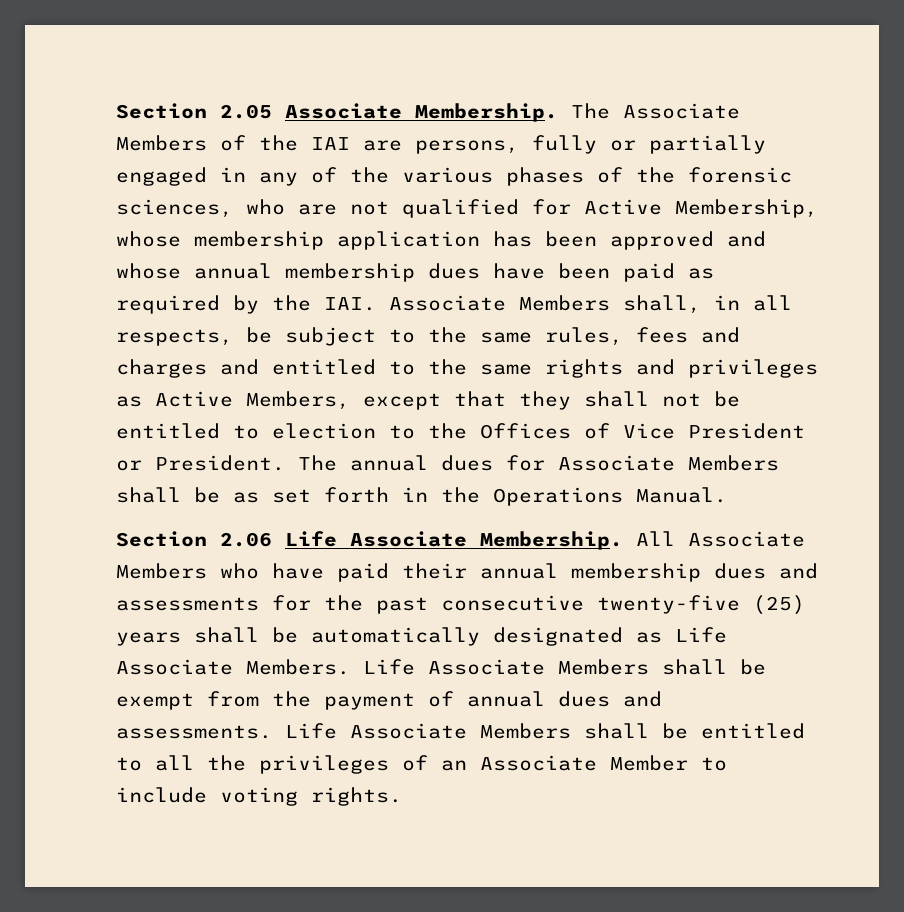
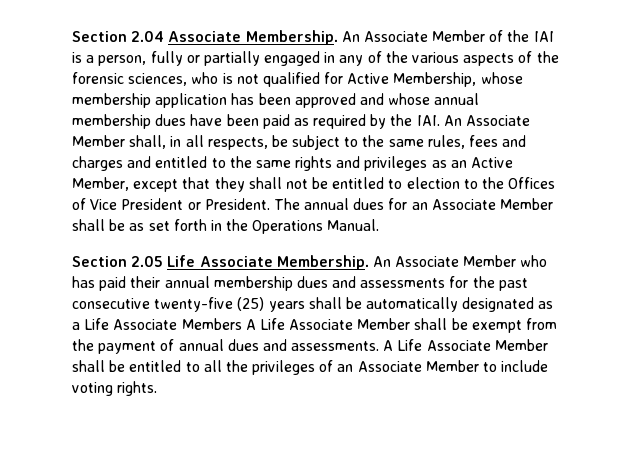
[116,103,740,122] [116,135,519,154] Section 2.05 Associate Membership. The Associate Members of the IAI are persons, -> [72,30,554,45] [72,52,147,66] Section 2.04 Associate Membership. An Associate Member of the IAI is a person,
[506,167,584,186] phases -> [463,53,515,66] aspects
[298,204,337,215] are -> [222,73,233,84] is
[389,295,610,311] Associate Members -> [443,115,531,126] [72,135,125,147] An Associate Member
[155,391,350,410] Active Members, -> [450,157,514,168] [72,177,129,191] an Active Member,
[558,455,779,471] Associate Members -> [411,198,554,210] an Associate Member
[220,532,272,547] 2.06 -> [131,256,164,267] 2.05
[636,531,805,547] [116,563,324,579] All Associate Members who have -> [372,255,548,267] [72,276,95,288] An Associate Member who has
[675,627,727,643] [116,659,649,675] Life Associate Members. Life Associate Members -> [72,318,411,330] a Life Associate Members A Life Associate Member
[285,723,571,739] Life Associate Members -> [383,339,548,351] A Life Associate Member

